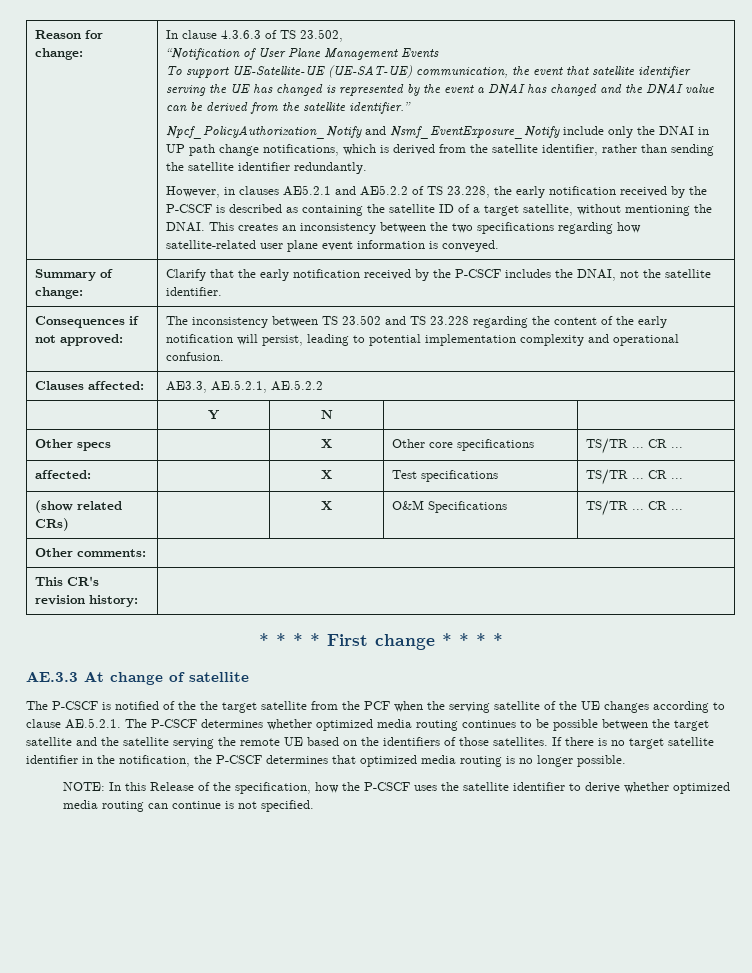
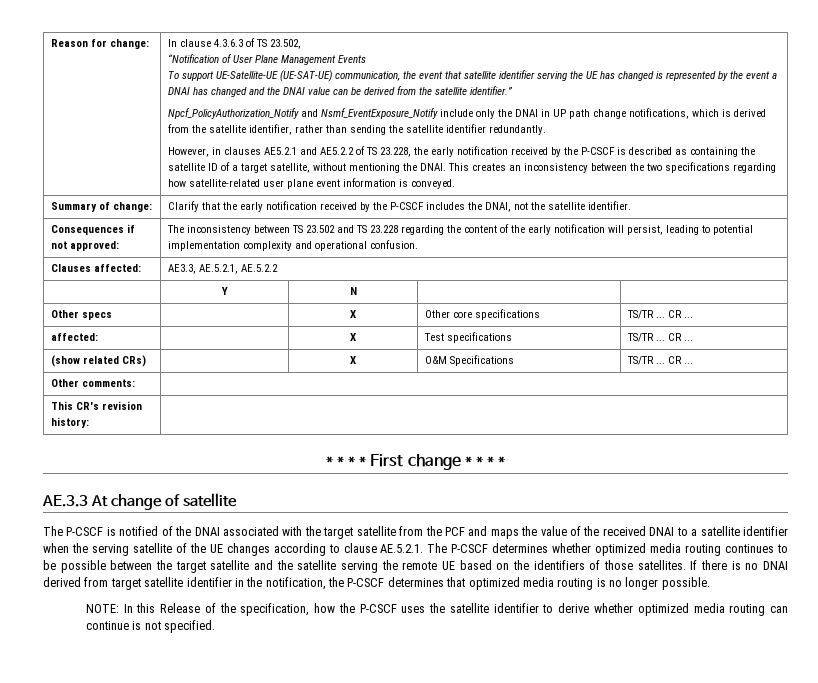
(196, 705) none -> [194,526,303,536] DNAI associated with
(390, 705) none -> [468,526,788,539] and maps the value of the received DNAI to a satellite identifier
(625, 743) none -> [762,561,788,570] [43,577,109,587] DNAI derived from

